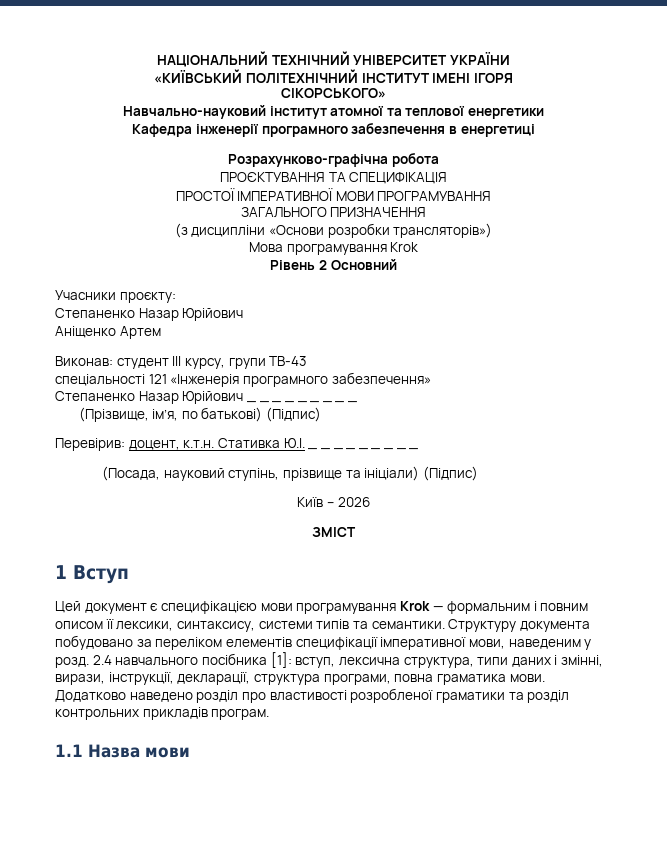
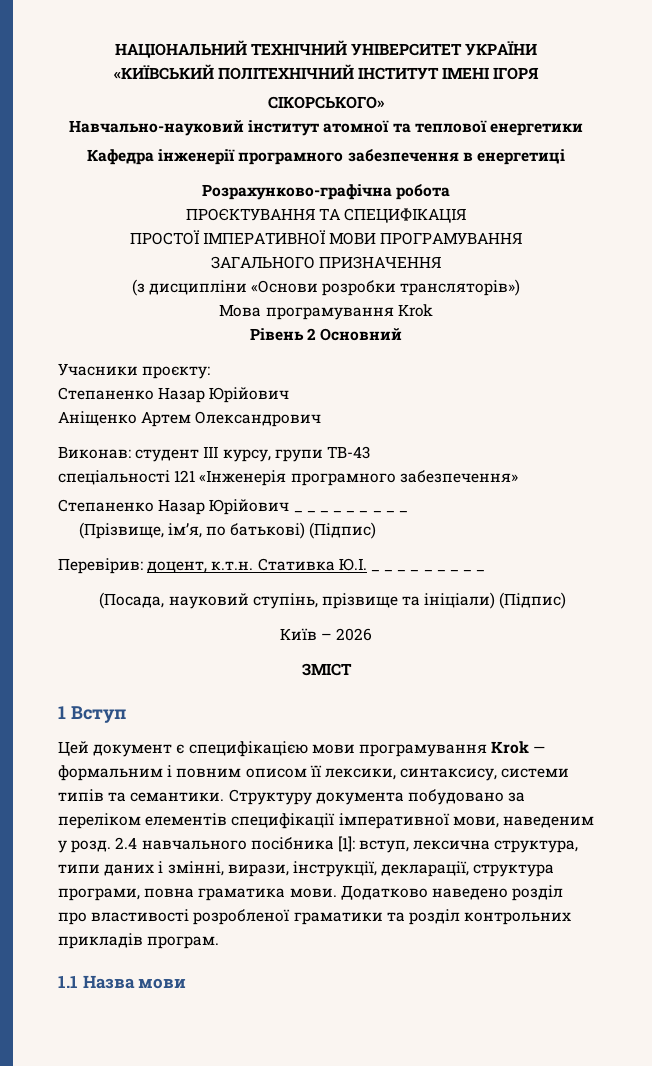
(161, 332) none -> [195,411,322,427] Олександрович

